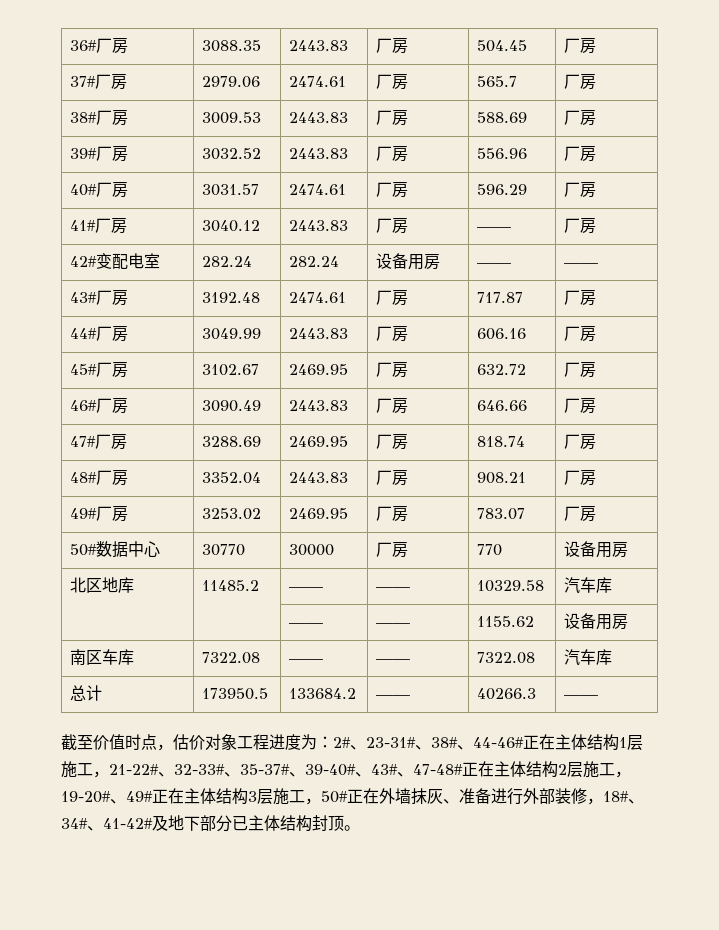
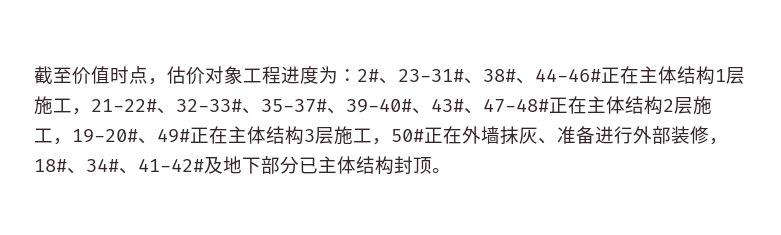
[70,38,129,53] [202,40,262,52] [289,40,349,51] [376,38,409,53] [477,40,528,52] [564,38,597,53] [70,74,128,89] [202,76,261,88] [289,76,347,87] [376,74,409,89] [477,76,518,87] [564,74,597,89] [70,110,129,125] [202,112,262,124] [289,112,349,123] [376,110,409,125] [477,112,528,123] [564,110,597,125] [70,146,129,161] [202,148,262,160] [289,148,349,159] [376,146,409,161] [477,148,528,159] [564,146,597,161] [70,182,129,197] [202,184,260,196] [289,184,347,195] [376,182,409,197] [477,184,528,195] [564,182,597,197] [70,218,128,233] [202,220,261,232] [289,220,349,231] [376,218,409,233] [477,227,512,231] [564,218,597,233] [70,253,161,269] [202,256,253,267] [289,256,340,267] [376,253,441,270] [477,263,512,267] [564,263,599,267] [70,290,129,305] [202,292,261,303] [289,292,347,303] [376,290,409,305] [477,292,524,303] [564,290,597,305] [70,326,129,341] [202,328,262,340] [289,328,349,339] [376,326,409,341] [477,328,527,340] [564,326,597,341] [70,362,129,377] [202,364,260,376] [289,364,349,375] [376,362,409,377] [477,364,527,375] [564,362,597,377] [70,398,129,413] [202,400,262,412] [289,400,349,411] [376,398,409,413] [477,400,528,411] [564,398,597,413] [70,434,128,449] [202,436,262,447] [289,436,349,447] [376,434,409,449] [477,436,526,447] [564,434,597,449] [70,470,129,485] [202,472,262,484] [289,472,349,483] [376,470,409,485] [477,472,527,484] [564,470,597,485] [70,506,129,521] [202,508,262,520] [289,508,349,519] [376,506,409,521] [477,508,526,520] [564,506,597,521] [70,541,161,558] [202,544,246,556] [289,544,335,556] [376,542,409,557] [477,544,503,556] [564,541,629,558] [70,577,135,593] [202,580,260,591] [289,587,324,591] [376,587,411,591] [477,580,545,592] [564,577,613,593] [289,623,324,627] [376,623,411,627] [477,616,535,627] [564,613,629,630] [70,649,135,665] [202,652,261,664] [289,659,324,663] [376,659,411,663] [477,652,536,664] [564,649,613,665] [70,685,103,701] [202,688,269,700] [289,688,357,699] [376,695,411,699] [477,688,537,700] [564,695,599,699] 36#厂房 | 3088.35 | 2443.83 | 厂房 | 504.45 | 厂房 // 37#厂房 | 2979.06 | 2474.61 | 厂房 | 565.7 | 厂房 // 38#厂房 | 3009.53 | 2443.83 | 厂房 | 588.69 | 厂房 // 39#厂房 | 3032.52 | 2443.83 | 厂房 | 556.96 | 厂房 // 40#厂房 | 3031.57 | 2474.61 | 厂房 | 596.29 | 厂房 // 41#厂房 | 3040.12 | 2443.83 | 厂房 | —— | 厂房 // 42#变配电室 | 282.24 | 282.24 | 设备用房 | —— | —— // 43#厂房 | 3192.48 | 2474.61 | 厂房 | 717.87 | 厂房 // 44#厂房 | 3049.99 | 2443.83 | 厂房 | 606.16 | 厂房 // 45#厂房 | 3102.67 | 2469.95 | 厂房 | 632.72 | 厂房 // 46#厂房 | 3090.49 | 2443.83 | 厂房 | 646.66 | 厂房 // 47#厂房 | 3288.69 | 2469.95 | 厂房 | 818.74 | 厂房 // 48#厂房 | 3352.04 | 2443.83 | 厂房 | 908.21 | 厂房 // 49#厂房 | 3253.02 | 2469.95 | 厂房 | 783.07 | 厂房 // 50#数据中心 | 30770 | 30000 | 厂房 | 770 | 设备用房 // 北区地库 | 11485.2 | —— | —— | 10329.58 | 汽车库 // | | —— | —— | 1155.62 | 设备用房 // 南区车库 | 7322.08 | —— | —— | 7322.08 | 汽车库 // 总计 | 173950.5 | 133684.2 | —— | 40266.3 | —— // -> (34, 75) none

